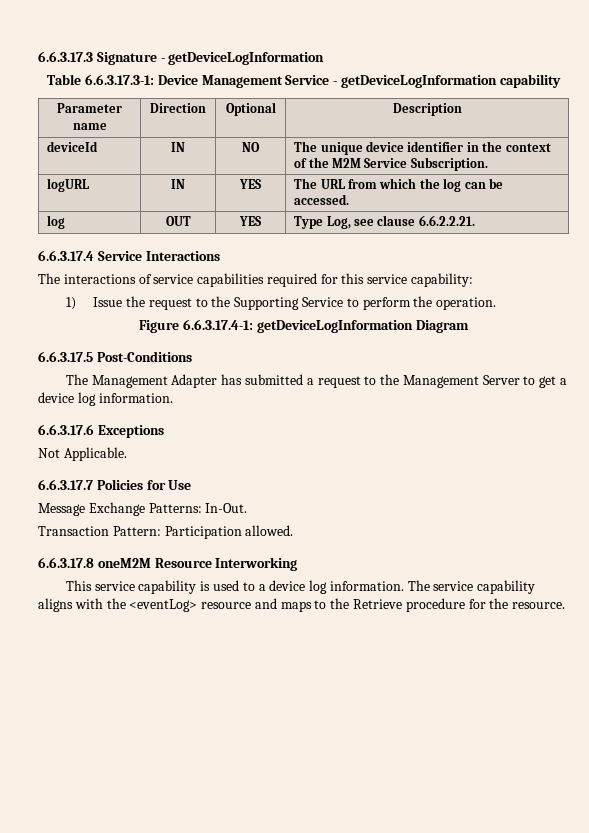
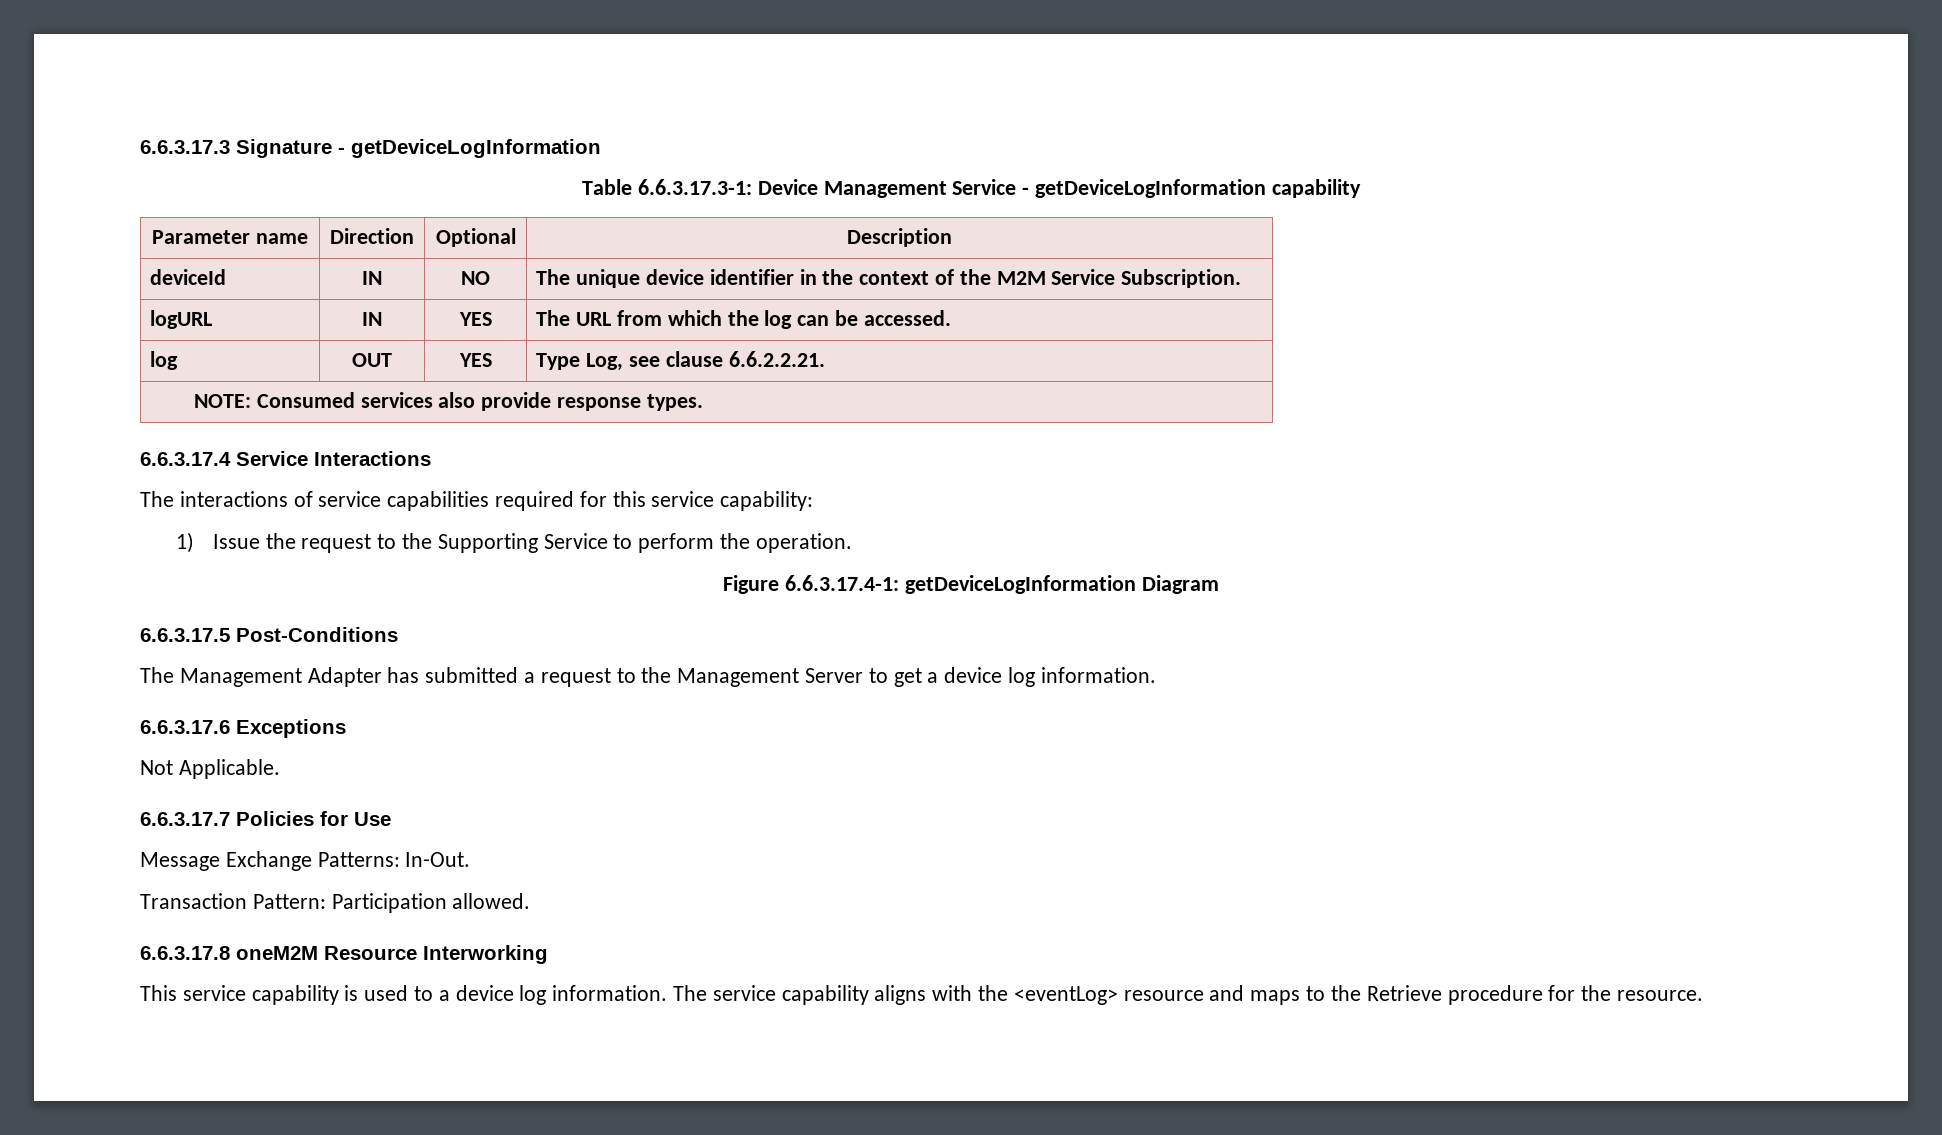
(475, 220) none -> [193,392,703,411] // NOTE: Consumed services also provide response types.

